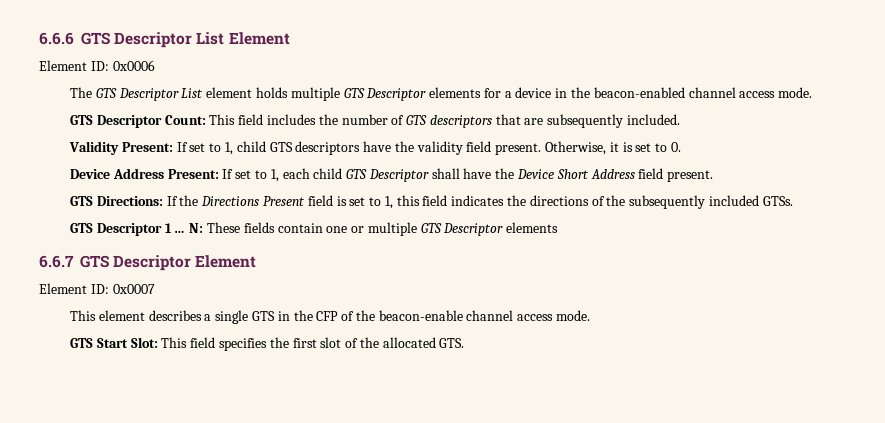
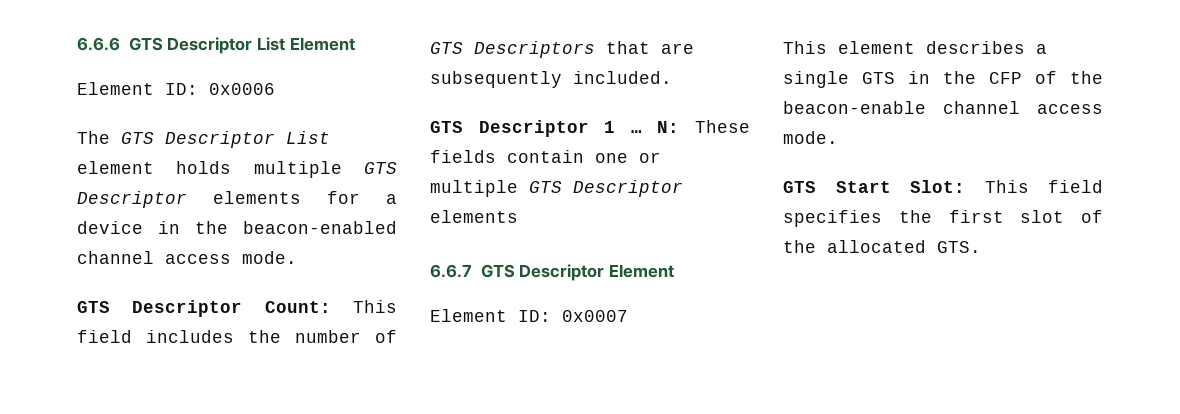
[429,115,492,128] descriptors -> [474,41,595,58] Descriptors
[69,141,681,155] [70,168,714,182] [70,195,793,209] // Validity Present: If set to 1, child GTS descriptors have the validity field present. Otherwise, it is set to 0. // Device Address Present: If set to 1, each child GTS Descriptor shall have the Device Short Address field present. // GTS Directions: If the Directions Present field is set to 1, this field indicates the directions of the subsequently included GTSs. -> (672, 77) none

